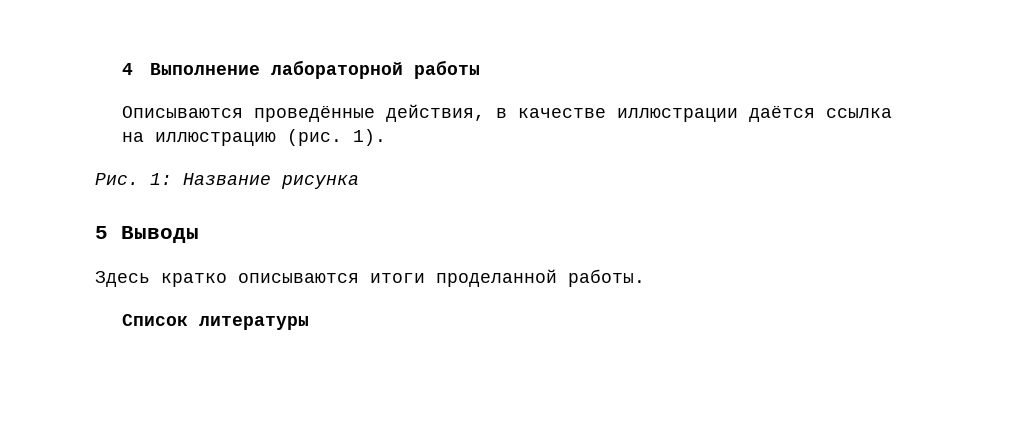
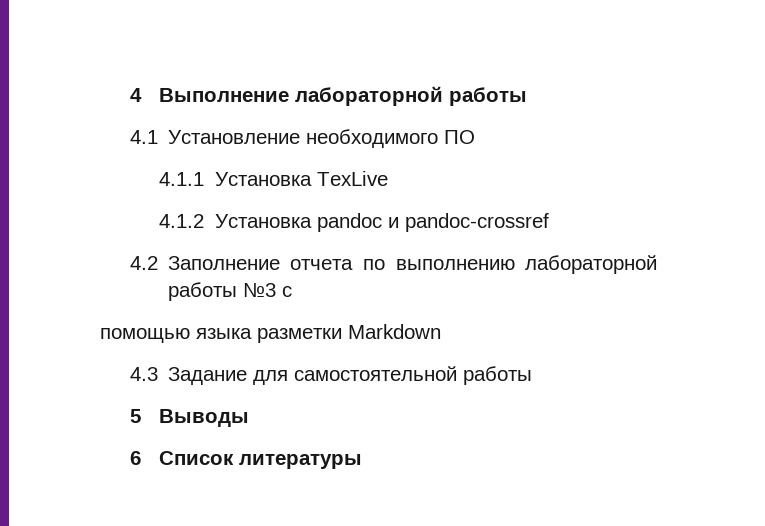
[122,104,893,122] [122,129,387,146] [95,173,359,189] [95,226,199,243] [95,269,645,287] Описываются проведённые действия, в качестве иллюстрации даётся ссылка на иллюстрацию (рис. 1). // Рис. 1: Название рисунка // 5 Выводы // Здесь кратко описываются итоги проделанной работы. // -> [129,129,475,148] [159,171,388,186] [159,213,549,232] [129,255,657,274] [167,282,292,301] [100,324,441,343] [129,366,532,385] [129,409,250,427] [129,451,141,465] 4.1 Установление необходимого ПО // 4.1.1 Установка TexLive // 4.1.2 Установка pandoc и pandoc-crossref // 4.2 Заполнение отчета по выполнению лабораторной работы №3 с // помощью языка разметки Markdown // 4.3 Задание для самостоятельной работы // 5 Выводы // 6

